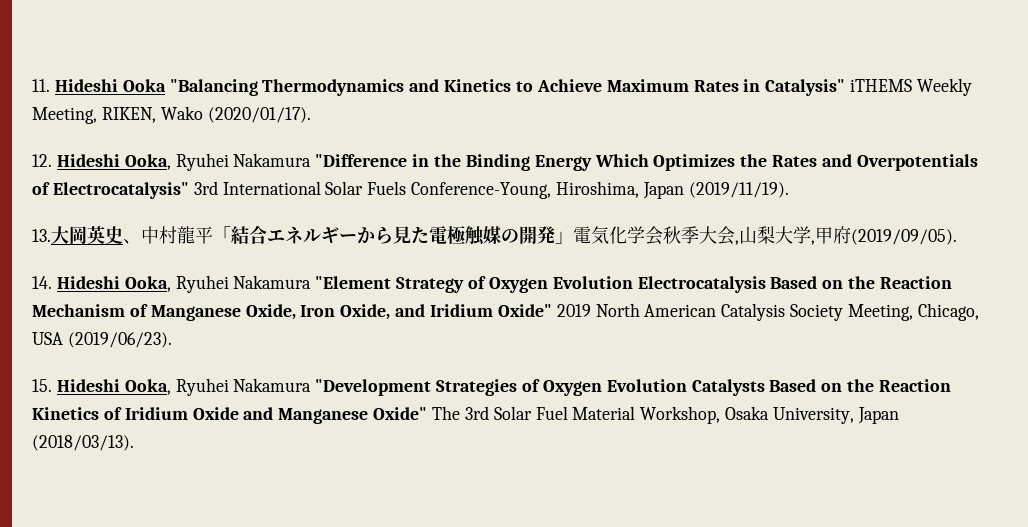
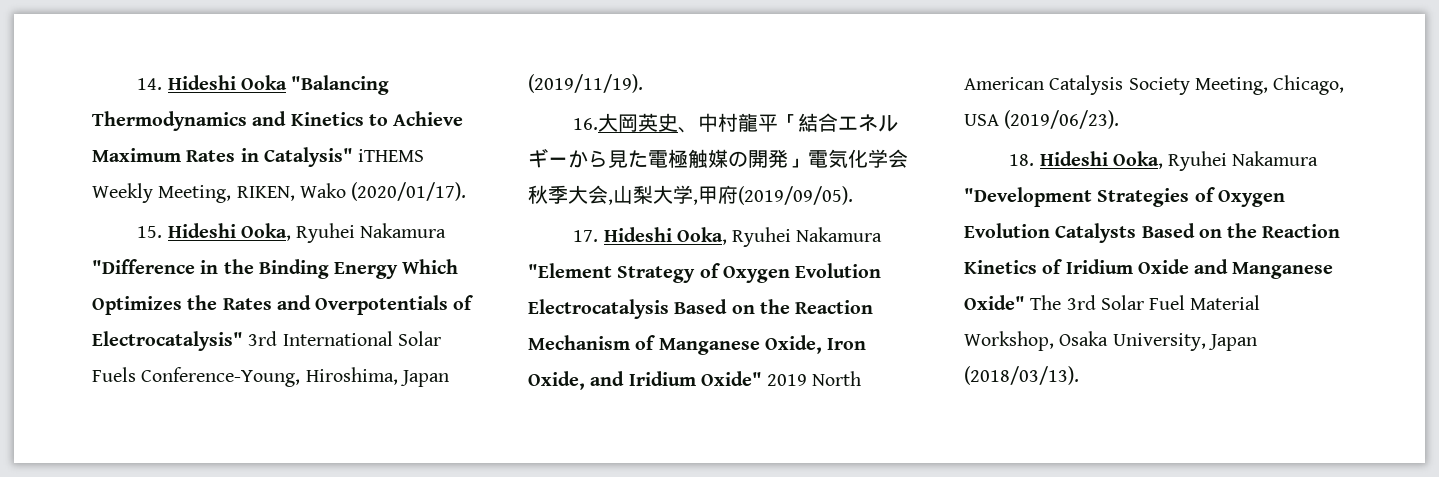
[32,79,50,92] 11. -> [137,78,163,90] 14.
[32,154,52,167] 12. -> [137,226,163,238] 15.
[32,229,51,242] 13. -> [573,118,599,130] 16.
[32,276,52,289] 14. -> [573,230,599,242] 17.
[32,379,52,392] 15. -> [1009,154,1035,166] 18.

